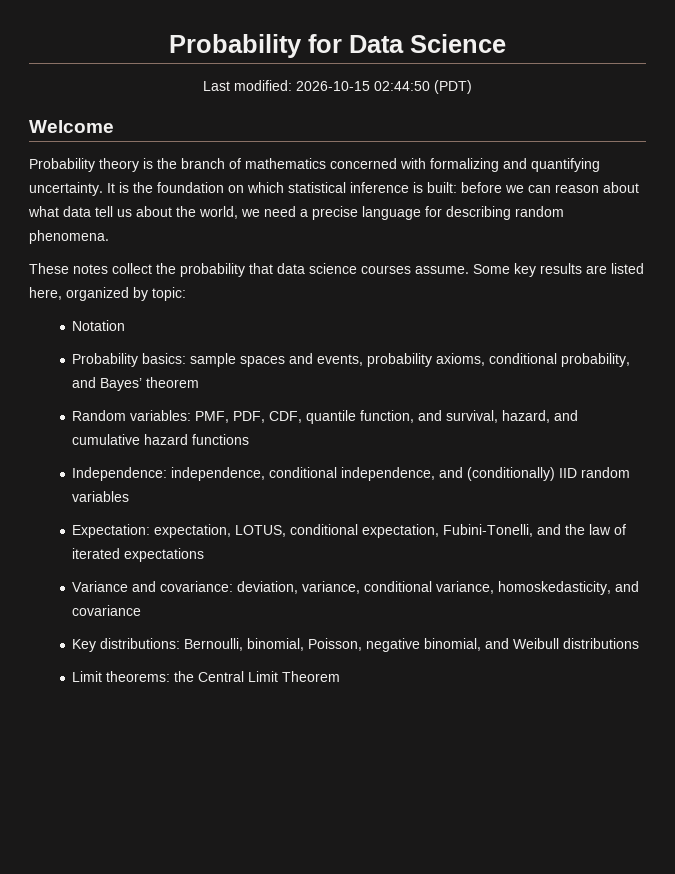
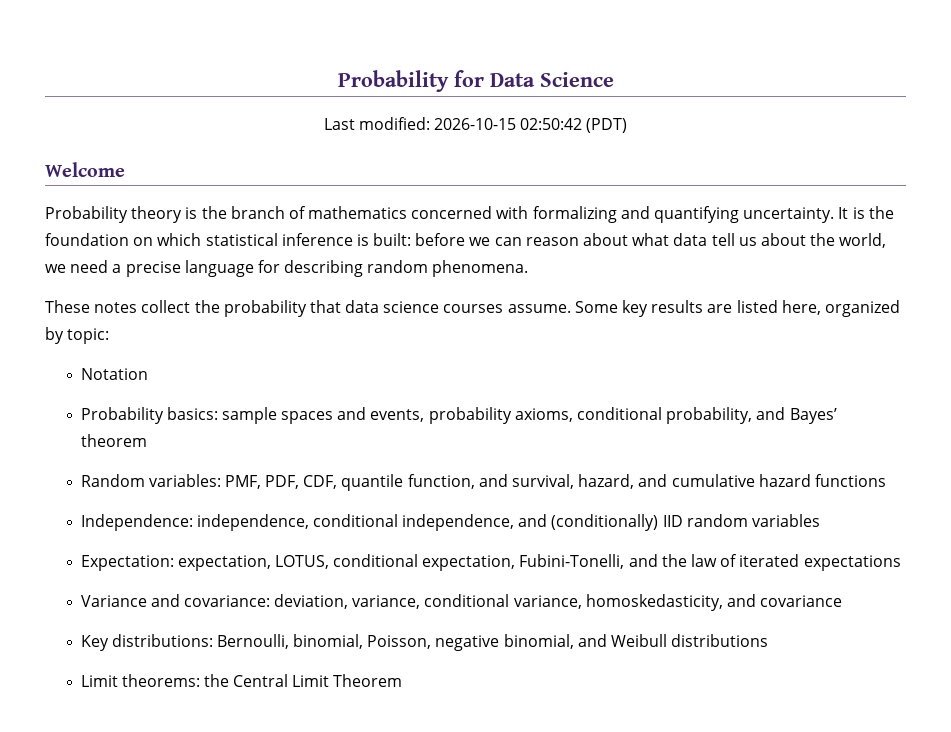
[374,81,430,91] 02:44:50 -> [520,118,583,130] 02:50:42

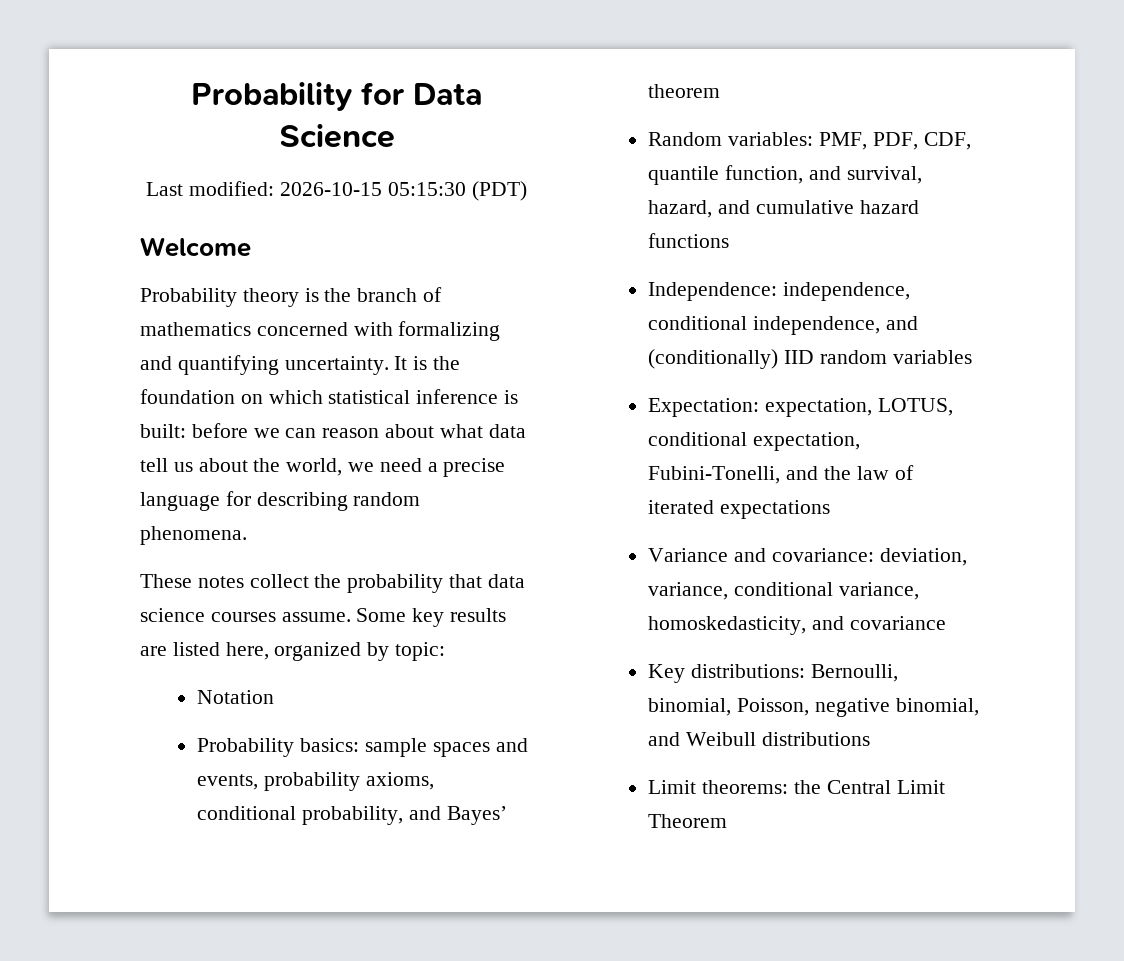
[520,118,583,130] 02:50:42 -> [387,182,466,196] 05:15:30

